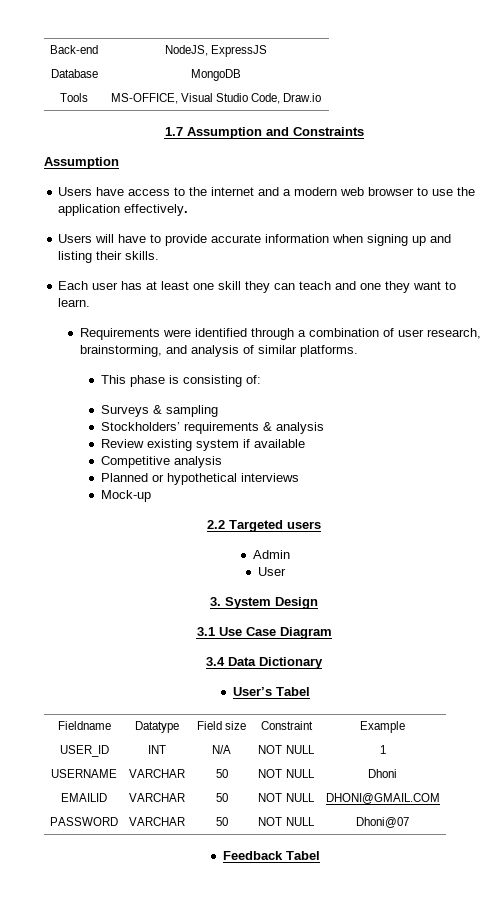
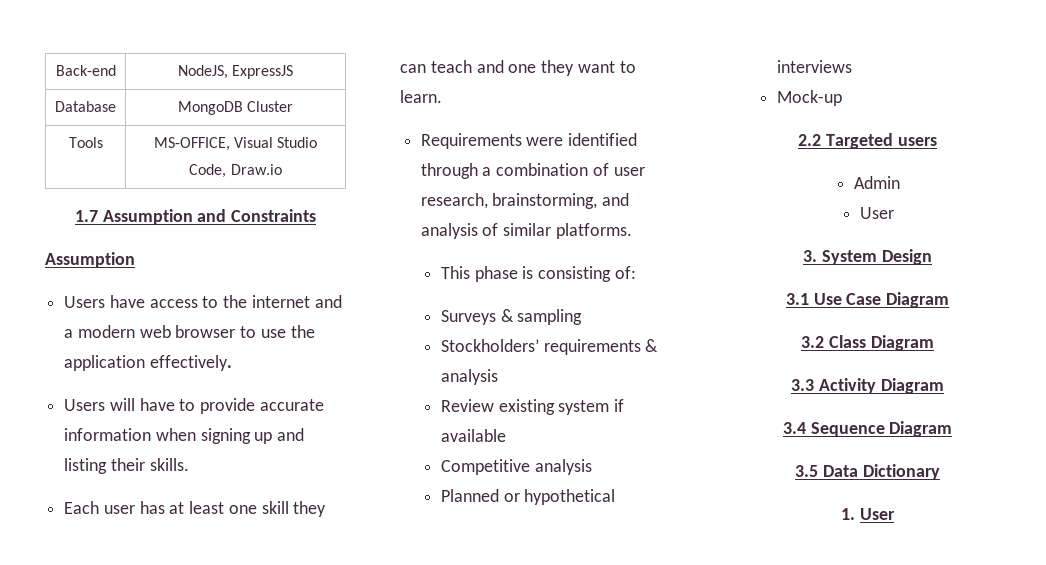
(241, 75) none -> [247,101,294,112] Cluster
[206,657,323,669] [232,687,310,696] [57,721,111,730] [135,721,179,733] [196,721,247,730] [260,721,313,730] [360,721,405,733] [59,745,109,757] [148,745,166,754] [212,745,231,754] [258,745,315,754] [379,745,386,754] [51,769,117,778] [129,769,185,778] [215,769,228,778] [258,769,315,778] [368,769,397,778] [61,793,107,802] [129,793,185,802] [215,793,228,802] [258,793,315,802] [325,793,440,804] [50,817,118,826] [129,817,185,826] [215,817,228,826] [258,817,315,826] [356,817,409,828] [222,851,320,860] 3.4 Data Dictionary // User’s Tabel // Fieldname | Datatype | Field size | Constraint | Example // USER_ID | INT | N/A | NOT NULL | 1 // USERNAME | VARCHAR | 50 | NOT NULL | Dhoni // EMAILID | VARCHAR | 50 | NOT NULL | DHONI@GMAIL.COM // PASSWORD | VARCHAR | 50 | NOT NULL | Dhoni@07 // Feedback Tabel -> [801,335,934,351] [791,378,944,394] [782,421,953,437] [795,464,940,480] [841,508,895,520] 3.2 Class Diagram // 3.3 Activity Diagram // 3.4 Sequence Diagram // 3.5 Data Dictionary // 1. User

